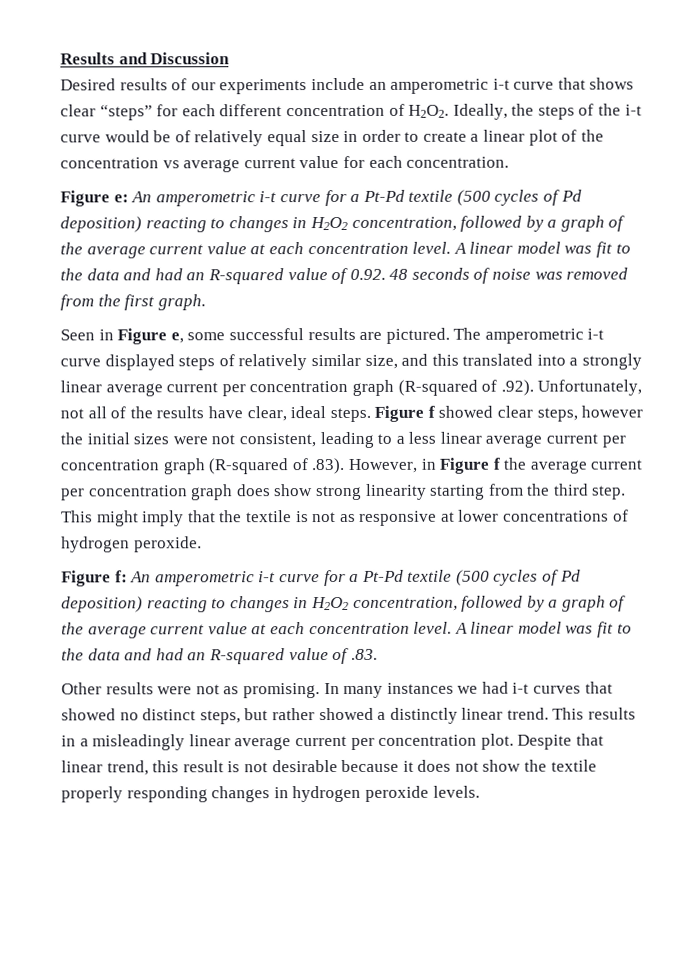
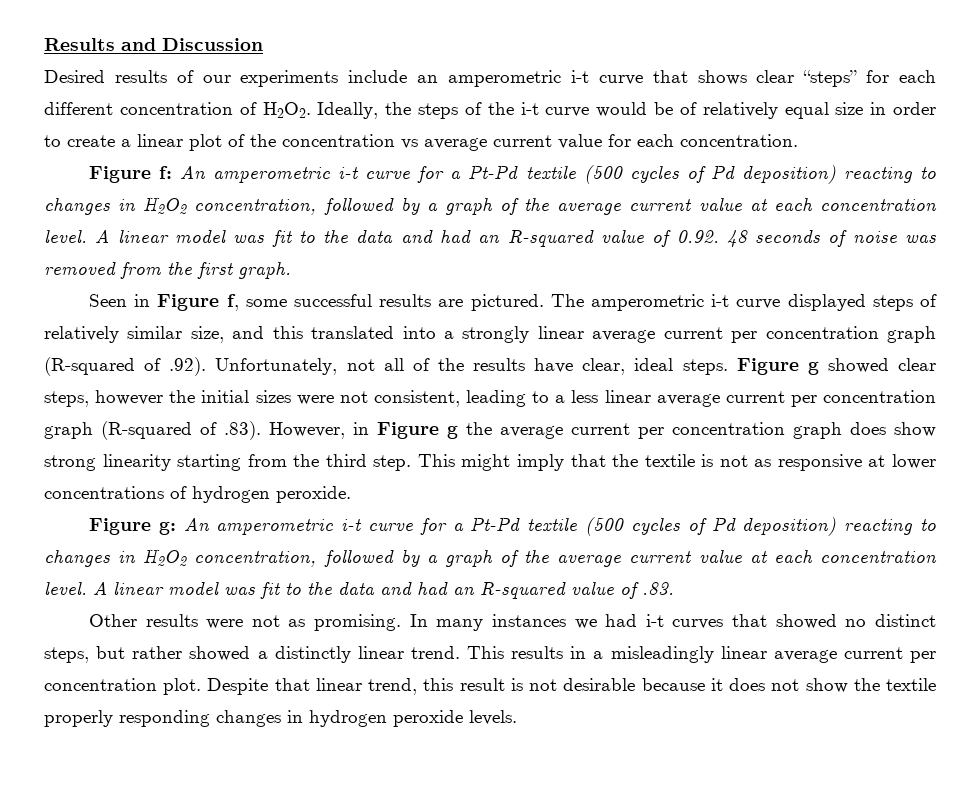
[113,194,129,203] e: -> [159,166,173,179] f:
[170,332,184,344] e, -> [226,294,239,311] f,
[427,405,435,418] f -> [807,361,819,375] g
[492,457,500,470] f -> [447,425,458,439] g
[114,570,128,583] f: -> [158,521,176,535] g:

